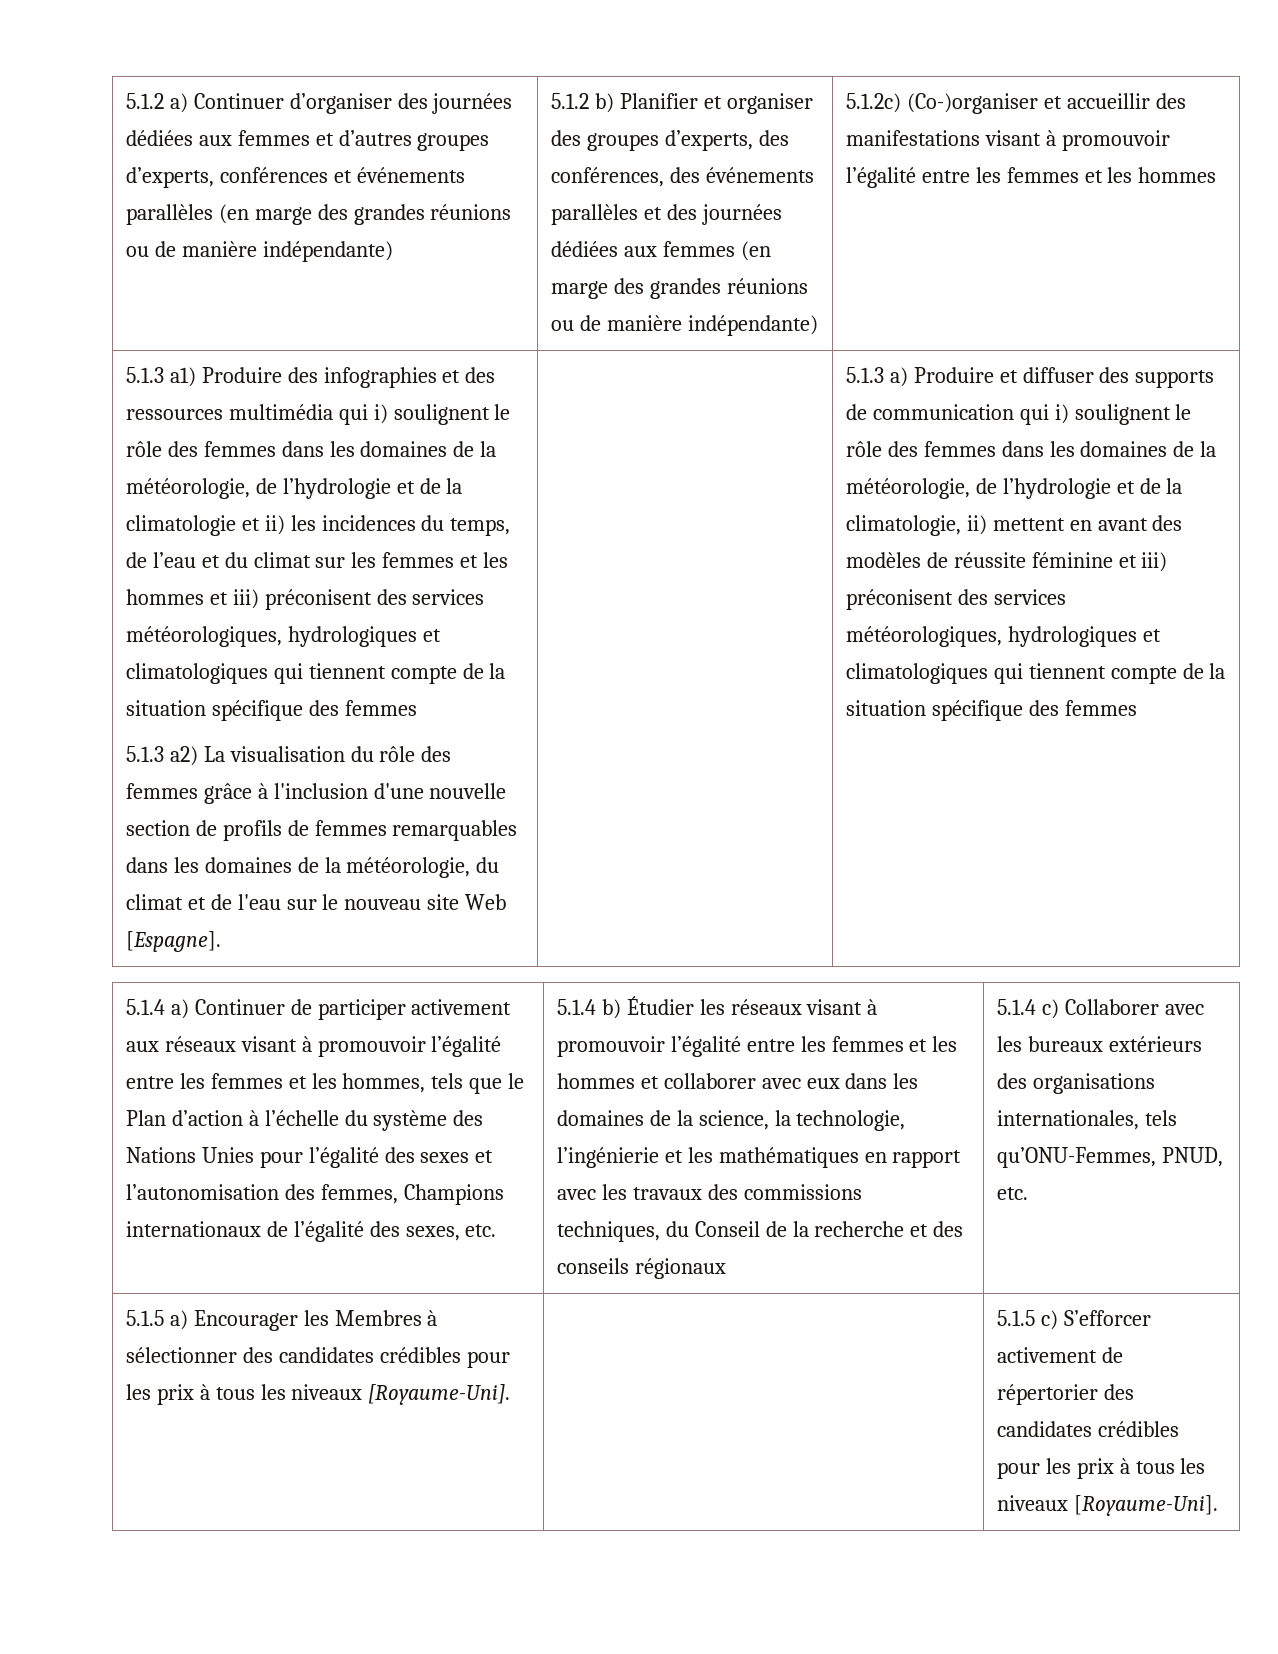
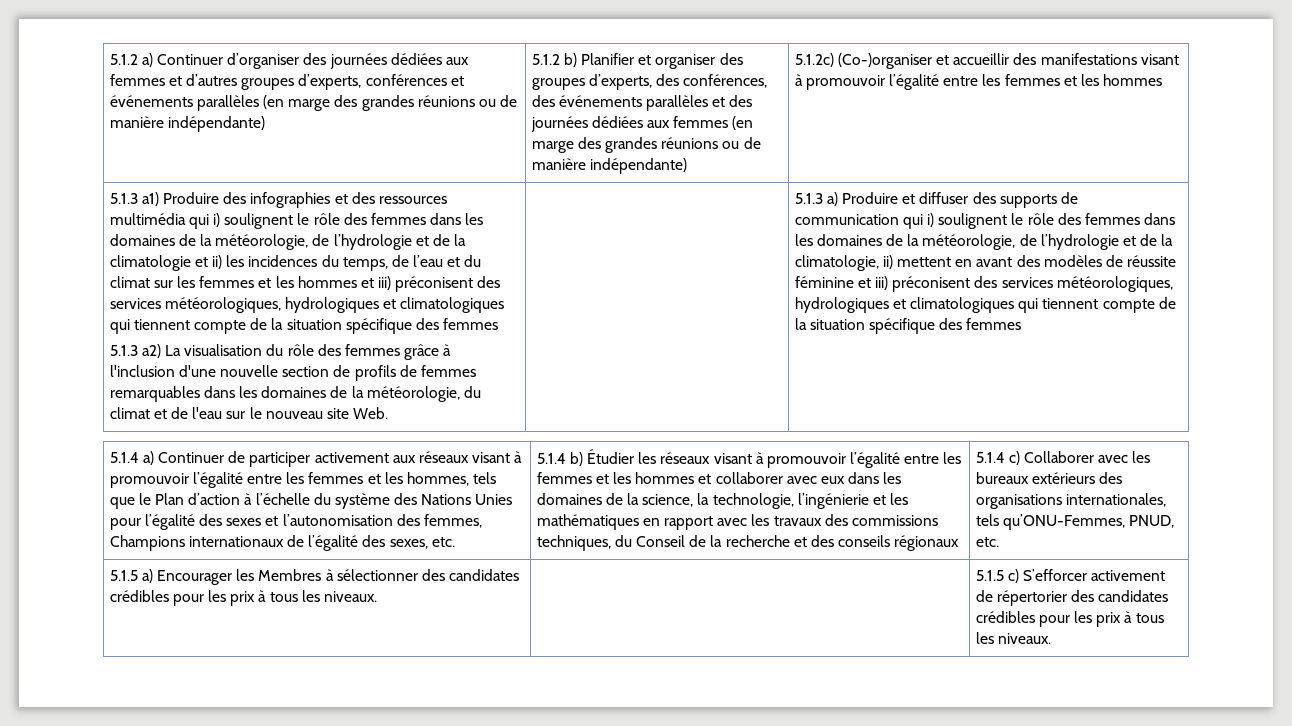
[465,894,507,910] [125,931,221,952] Web [Espagne]. -> [353,407,389,419] Web.
[291,1384,511,1405] niveaux [Royaume-Uni]. -> [323,591,377,602] niveaux.
[996,1495,1218,1516] niveaux [Royaume-Uni]. -> [997,633,1051,644] niveaux.

